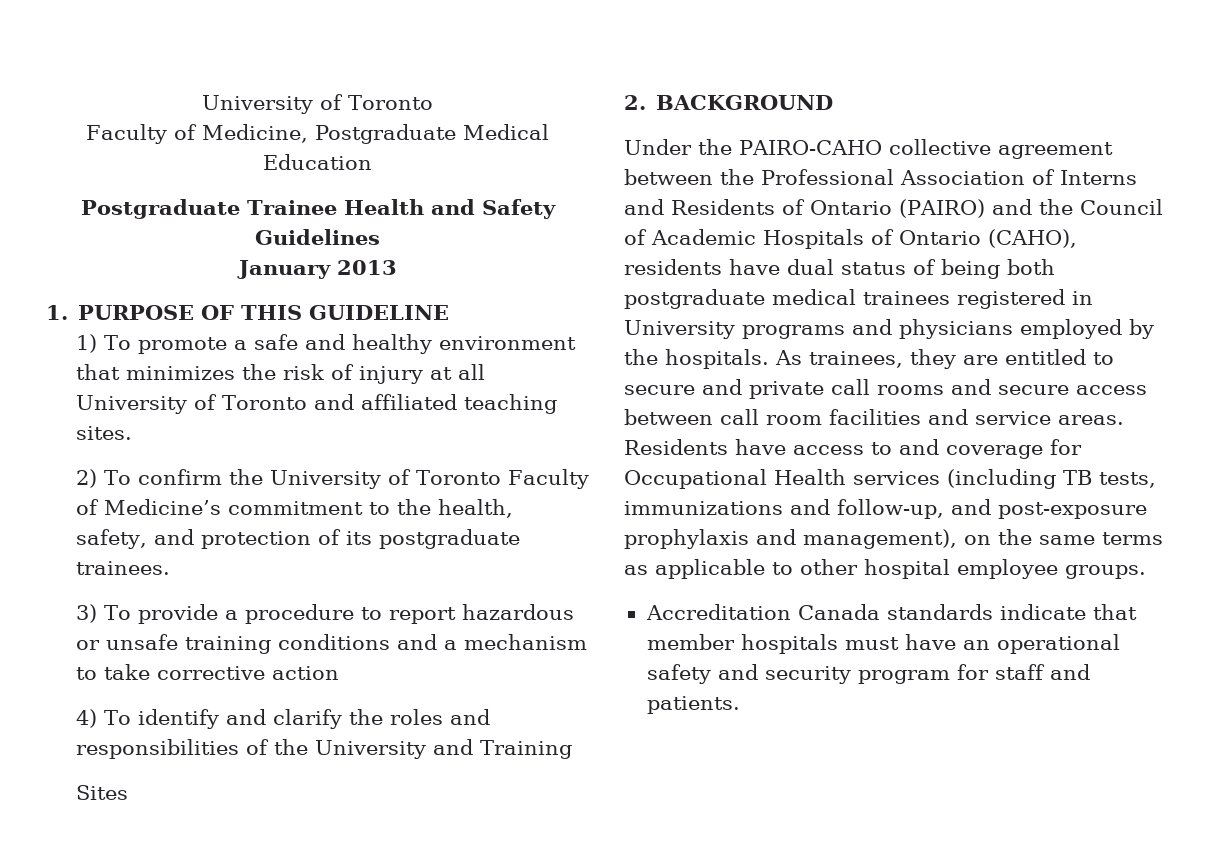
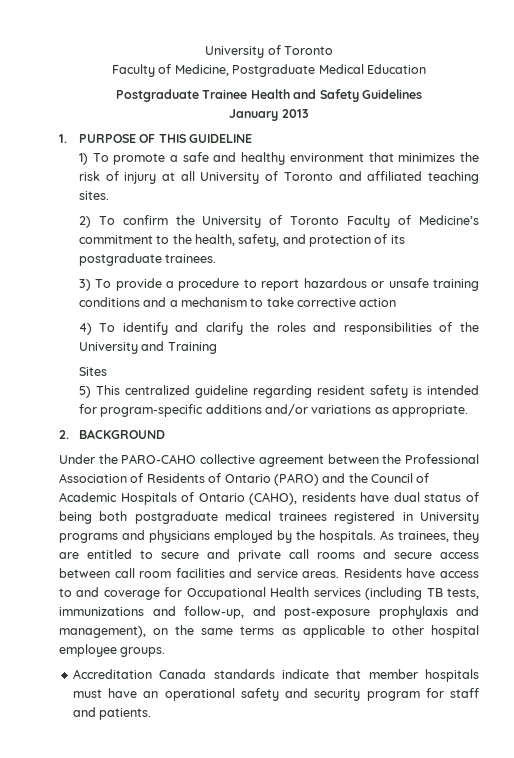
(128, 792) none -> [78,385,479,398] [78,404,469,417] // 5) This centralized guideline regarding resident safety is intended for program-specific additions and/or variations as appropriate.
[739,140,882,155] PAIRO-CAHO -> [121,454,197,464] PARO-CAHO
[1060,170,1137,185] [624,199,664,215] Interns and -> (144, 478) none
[899,199,985,218] (PAIRO) -> [273,473,319,486] (PARO)

